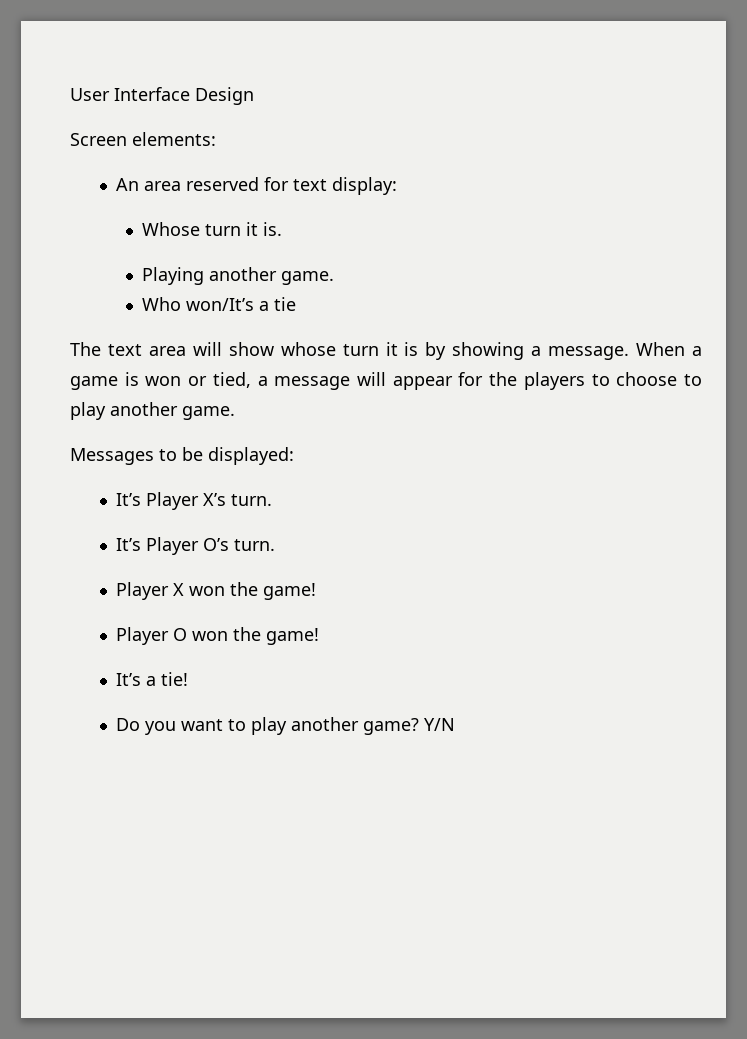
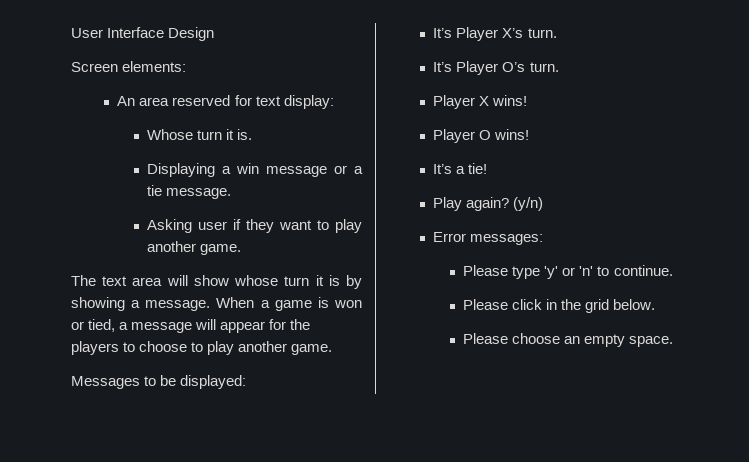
[141,267,334,285] [141,297,296,311] Playing another game. // Who won/It’s a tie -> [147,163,363,177] [147,185,232,199] [147,219,363,233] [147,241,242,255] Displaying a win message or a tie message. // Asking user if they want to play another game.
[188,582,316,600] won the game! -> [492,95,528,106] wins!
[191,627,319,645] won the game! -> [494,129,530,140] wins!
[115,717,455,735] Do you want to play another game? Y/N -> [433,197,544,211] [433,232,544,245] [463,265,673,279] [463,299,656,313] [463,333,674,347] Play again? (y/n) // Error messages: // Please type 'y' or 'n' to continue. // Please click in the grid below. // Please choose an empty space.

